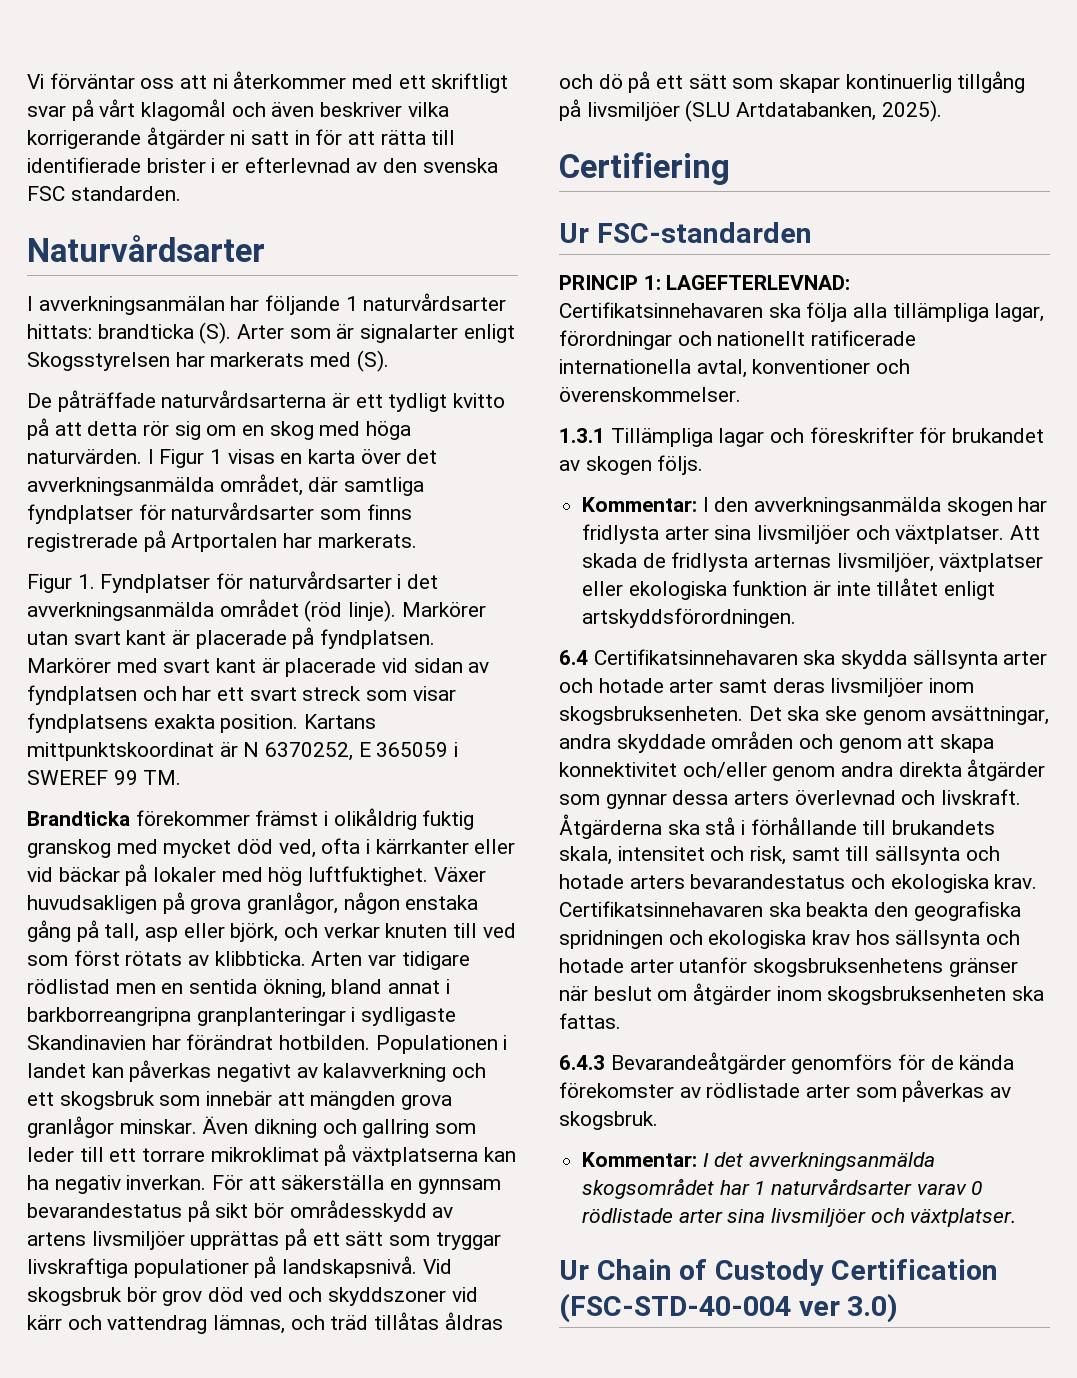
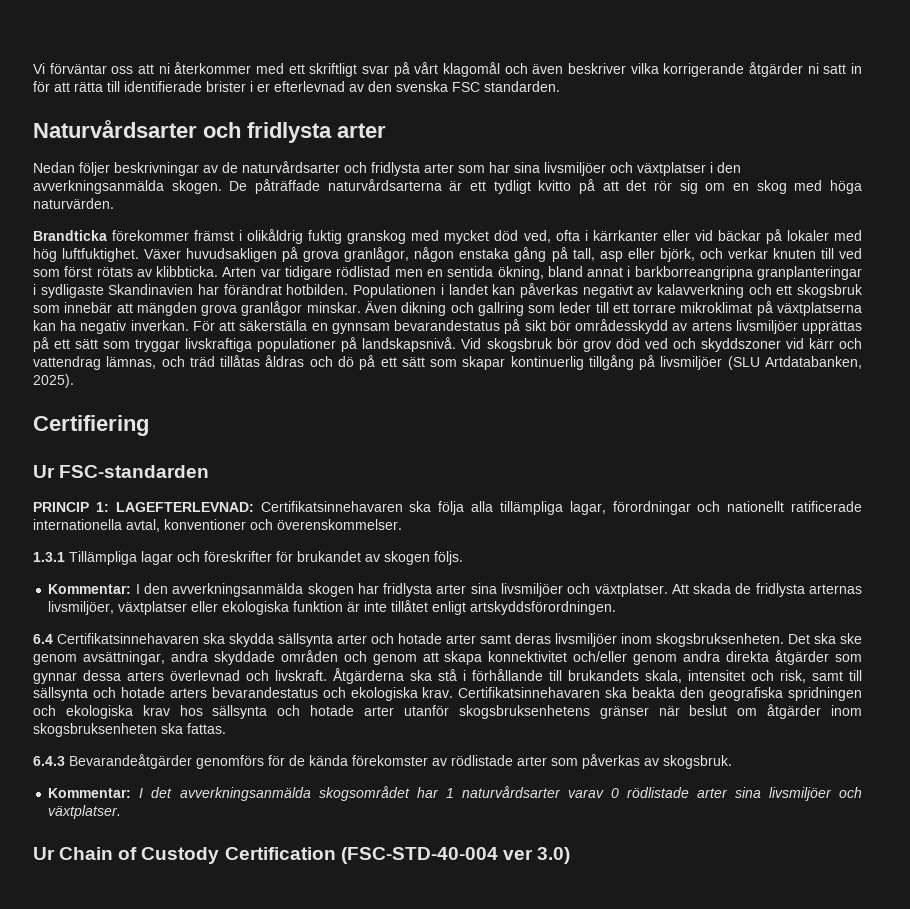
[27,293,507,315] [27,322,515,344] [27,350,389,372] // I avverkningsanmälan har följande 1 naturvårdsarter hittats: brandticka (S). Arter som är signalarter enligt Skogsstyrelsen har markerats med (S). // -> [203,122,386,143] [33,161,741,176] [33,180,222,194] och fridlysta arter // Nedan följer beskrivningar av de naturvårdsarter och fridlysta arter som har sina livsmiljöer och växtplatser i den avverkningsanmälda skogen.
[87,421,138,436] detta -> [626,180,647,191] det
[147,449,438,468] [27,474,425,496] [27,502,412,524] [27,530,417,552] [27,571,439,593] [27,599,486,622] [27,627,436,649] [27,658,490,677] [27,685,456,705] [27,713,377,733] [27,742,459,761] [27,770,182,785] I Figur 1 visas en karta över det avverkningsanmälda området, där samtliga fyndplatser för naturvårdsarter som finns registrerade på Artportalen har markerats. // Figur 1. Fyndplatser för naturvårdsarter i det avverkningsanmälda området (röd linje). Markörer utan svart kant är placerade på fyndplatsen. Markörer med svart kant är placerade vid sidan av fyndplatsen och har ett svart streck som visar fyndplatsens exakta position. Kartans mittpunktskoordinat är N 6370252, E 365059 i SWEREF 99 TM. -> (114, 203) none

